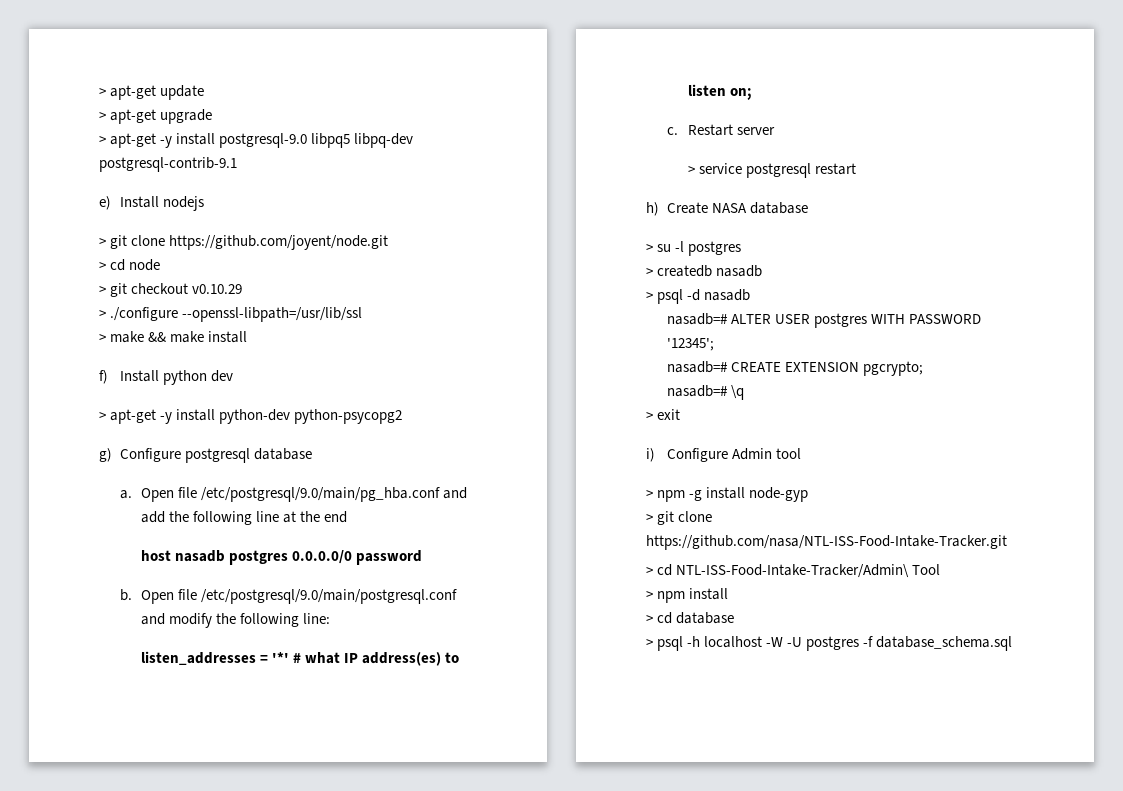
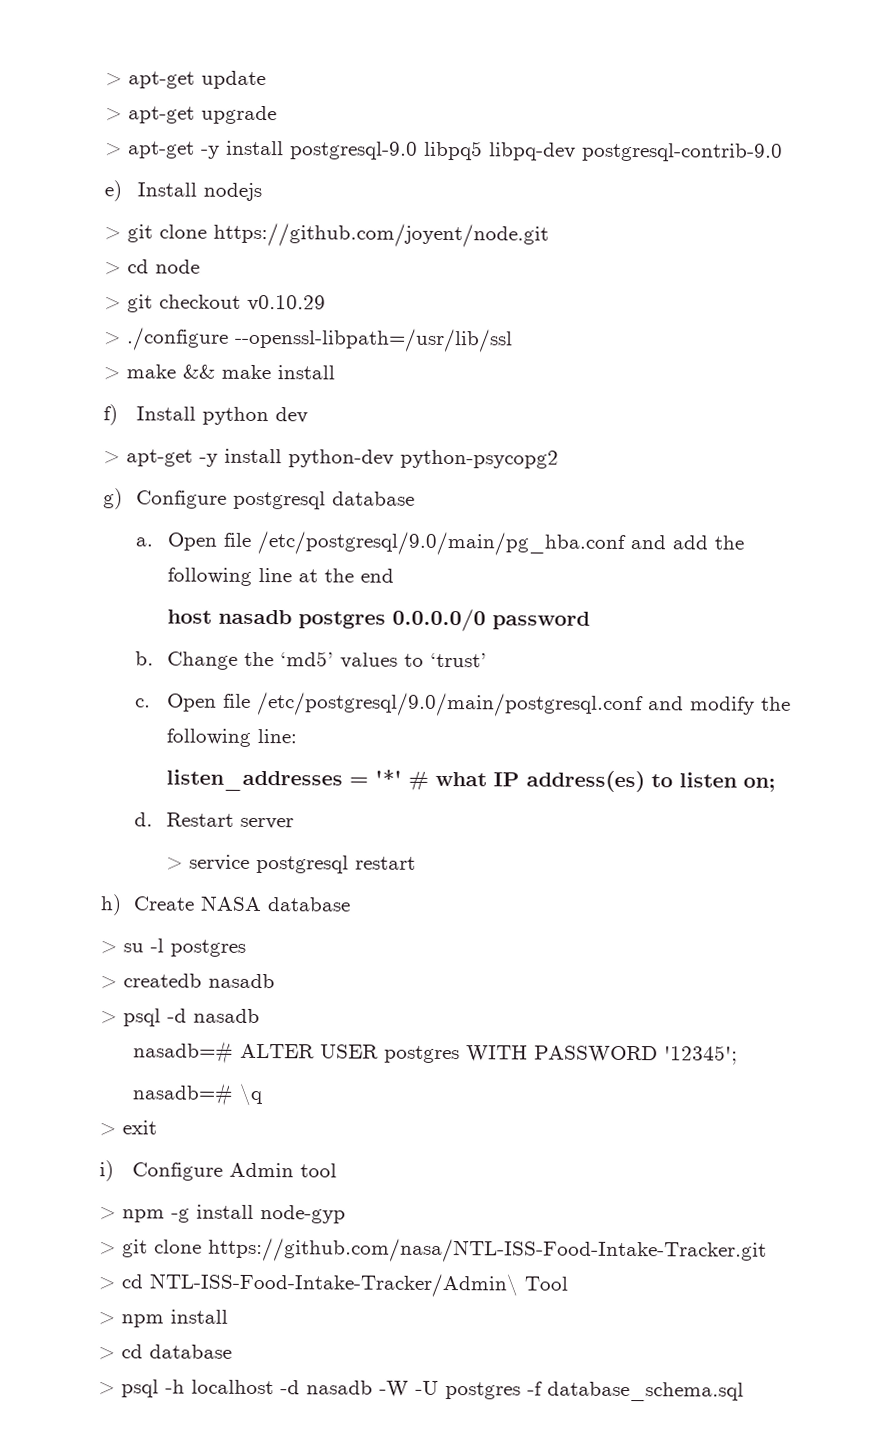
[99,157,238,172] postgresql-contrib-9.1 -> [581,142,783,162] postgresql-contrib-9.0
(133, 595) none -> [167,651,488,670] [134,698,151,708] Change the ‘md5’ values to ‘trust’ // c.
[667,127,679,135] c. -> [133,812,153,827] d.
[667,361,924,376] // nasadb=# CREATE EXTENSION pgcrypto; -> (738, 1055) none
(763, 642) none -> [279,1380,373,1395] -d nasadb

